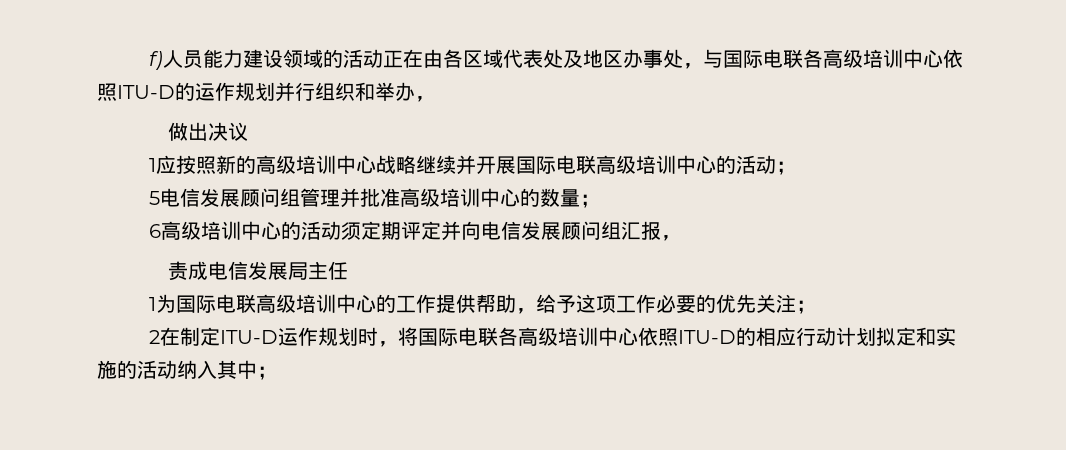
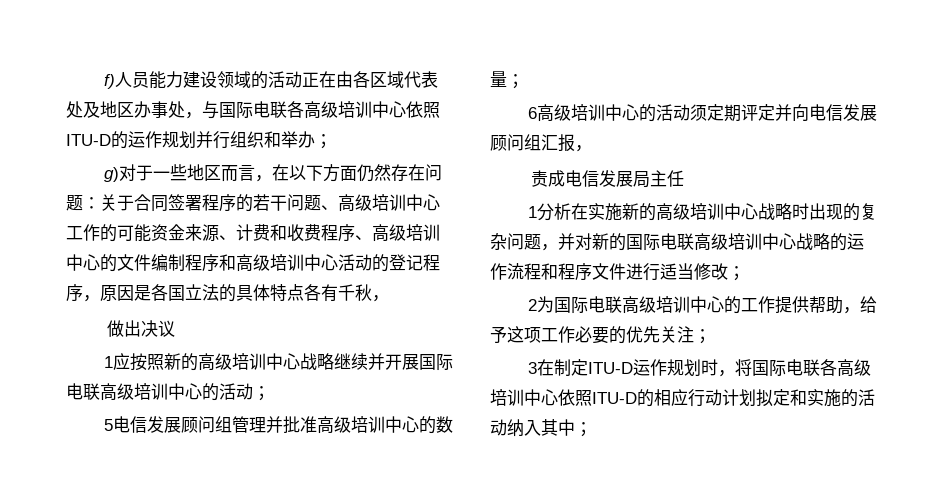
(415, 91) none -> [315,134,332,149] [104,164,443,182] [66,194,440,212] [66,224,440,242] [66,254,440,272] [66,284,372,302] ； // g)对于一些地区而言，在以下方面仍然存在问题：关于合同签署程序的若干问题、高级培训中心工作的可能资金来源、计费和收费程序、高级培训中心的文件编制程序和高级培训中心活动的登记程序，原因是各国立法的具体特点各有千秋
(156, 304) none -> [537,203,878,221] [490,233,864,251] [490,263,745,281] [528,299,538,311] 分析在实施新的高级培训中心战略时出现的复杂问题，并对新的国际电联高级培训中心战略的运作流程和程序文件进行适当修改； // 2
[148,330,160,344] 2 -> [528,362,538,374] 3

